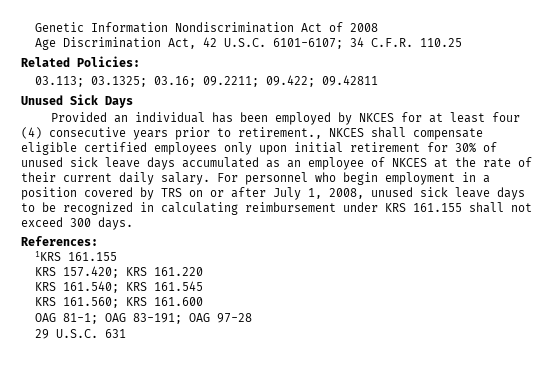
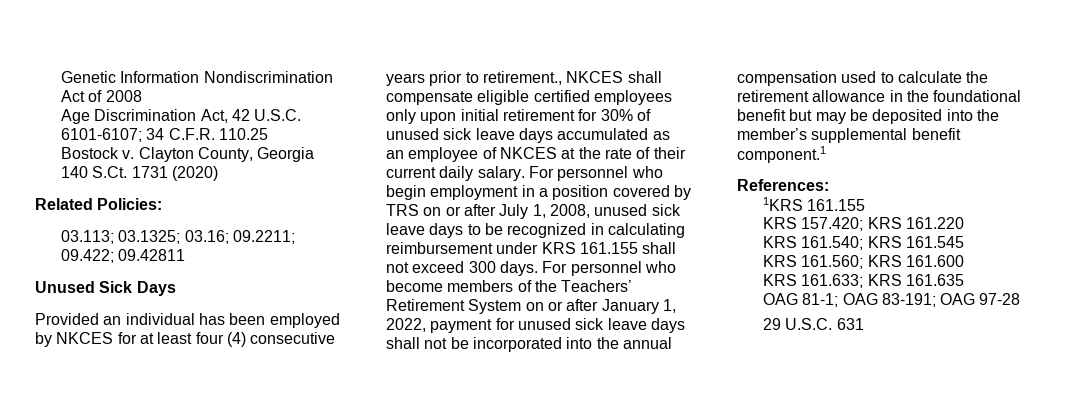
(463, 42) none -> [60,147,315,162] [60,166,218,181] // Bostock v. Clayton County, Georgia 140 S.Ct. 1731 (2020)
(133, 223) none -> [542,261,676,276] [386,280,633,292] [386,299,676,314] [386,318,685,333] [386,337,672,352] [737,71,989,86] [737,90,1022,102] [737,109,999,124] [737,128,961,143] [737,146,826,163] For personnel who become members of the Teachers’ Retirement System on or after January 1, 2022, payment for unused sick leave days shall not be incorporated into the annual compensation used to calculate the retirement allowance in the foundational benefit but may be deposited into the member’s supplemental benefit component.1
(204, 301) none -> [762,274,964,288] // KRS 161.633; KRS 161.635

